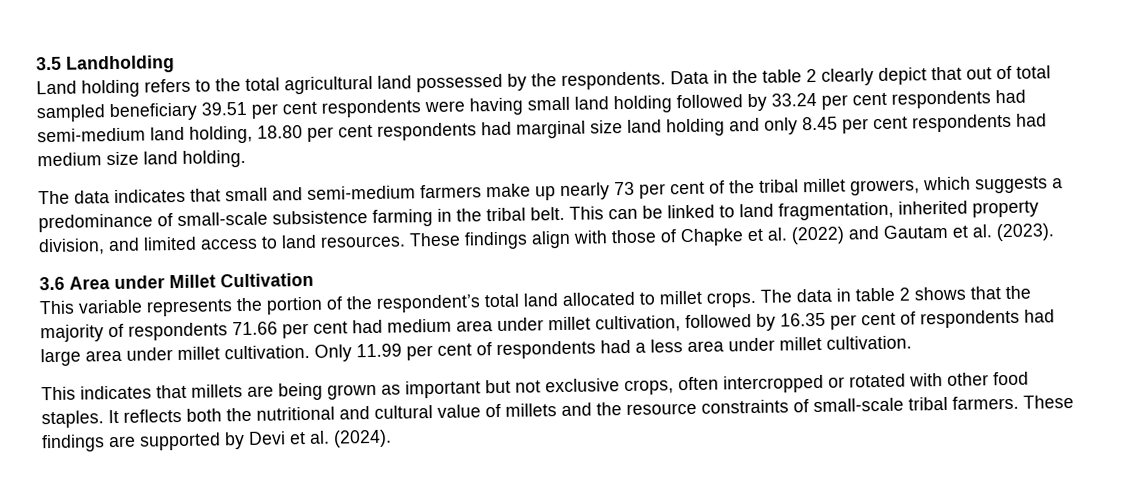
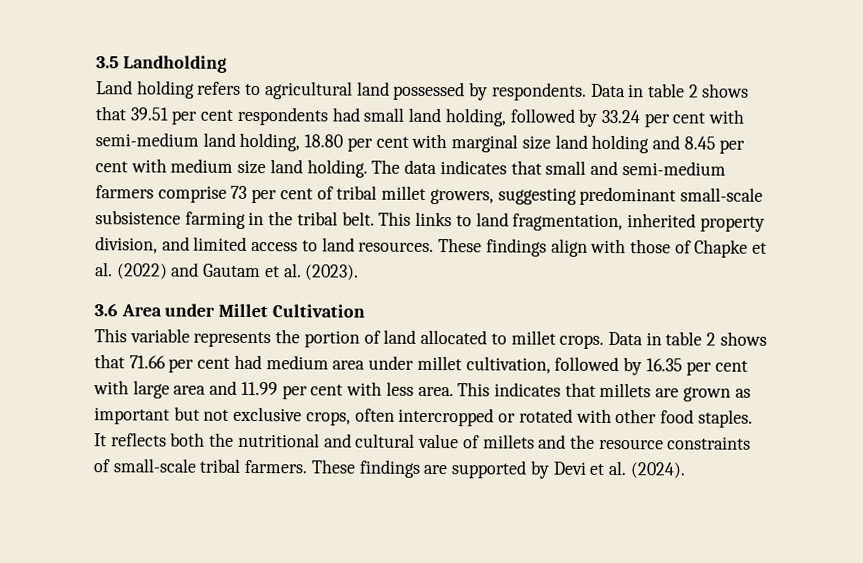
[215,77,280,92] the total -> (262, 89) none
[531,73,557,87] the -> (489, 91) none
[732,65,1051,86] [36,102,198,123] the table 2 clearly depict that out of total sampled beneficiary -> [647,83,750,98] [95,106,126,121] table 2 shows that
[424,97,524,116] were having -> [331,107,360,122] had
[613,95,672,114] holding -> [444,108,506,127] holding,
[891,89,1026,109] respondents had -> [708,109,745,124] with
[377,121,512,141] respondents had -> [411,133,448,149] with
[764,117,798,135] only -> (680, 142) none
[912,113,1047,133] respondents had -> [130,158,167,173] with
(246, 158) // -> (368, 168) none
[486,182,610,201] make up nearly -> [157,185,227,203] comprise
[729,179,755,194] the -> (334, 193) none
[923,176,1063,194] [38,213,173,233] which suggests a predominance of -> [497,186,677,206] suggesting predominant
[608,204,715,220] can be linked -> [415,211,453,227] links
[346,293,520,313] the respondent’s total -> (381, 337) none
[760,285,1031,303] [40,322,228,343] The data in table 2 shows that the majority of respondents -> [607,331,767,346] [94,354,125,369] Data in table 2 shows that
[900,309,1055,329] [40,335,912,367] of respondents had large area under millet cultivation. Only 11.99 per cent of respondents had a less area under millet cultivation. // -> [93,380,454,400] with large area and 11.99 per cent with less area.
[278,382,323,401] being -> (680, 393) none

